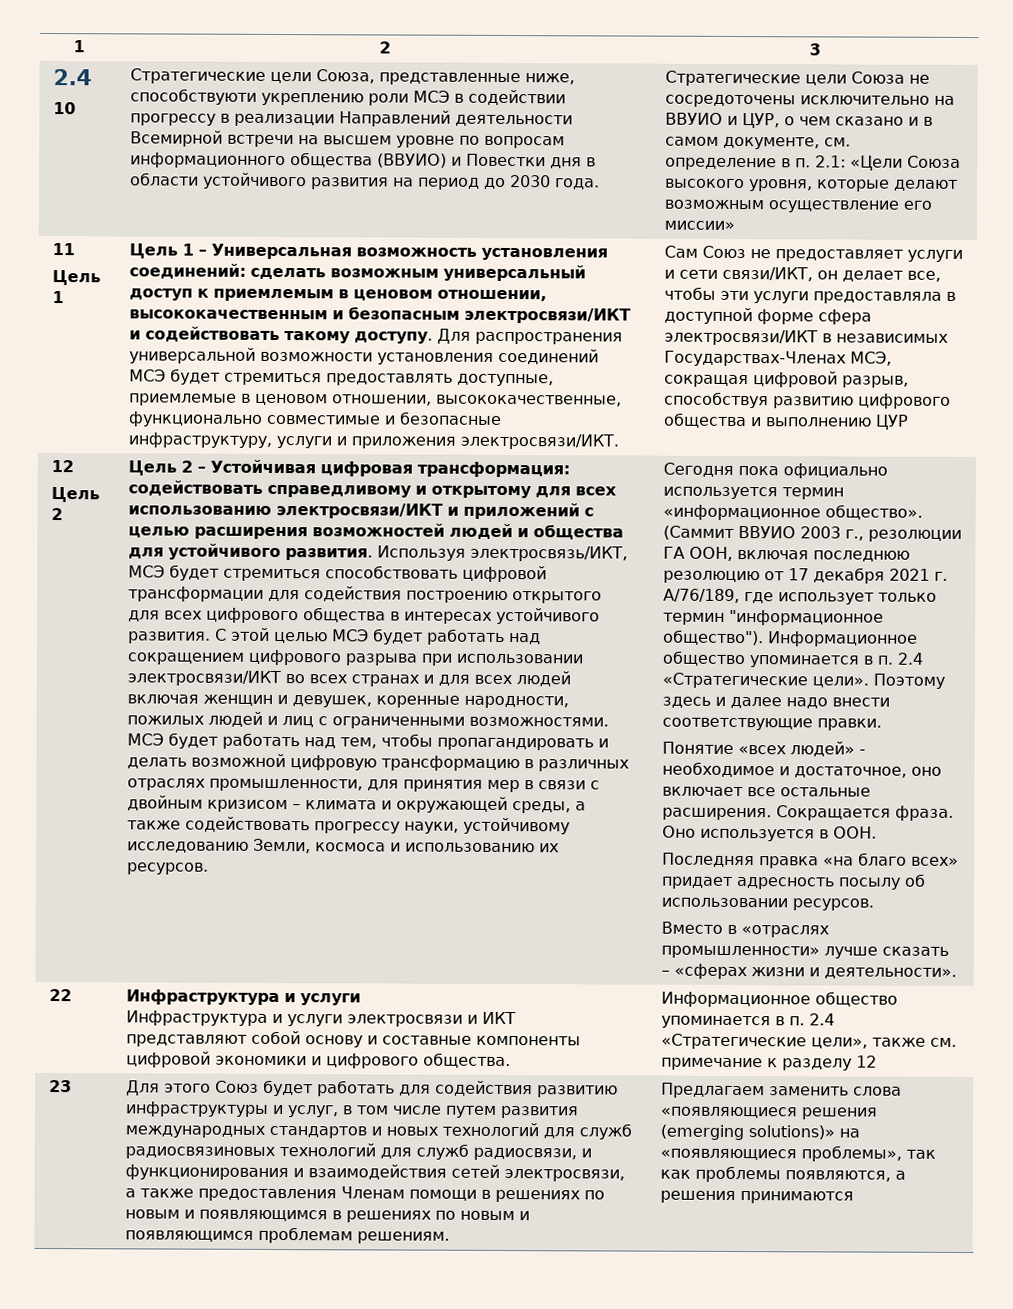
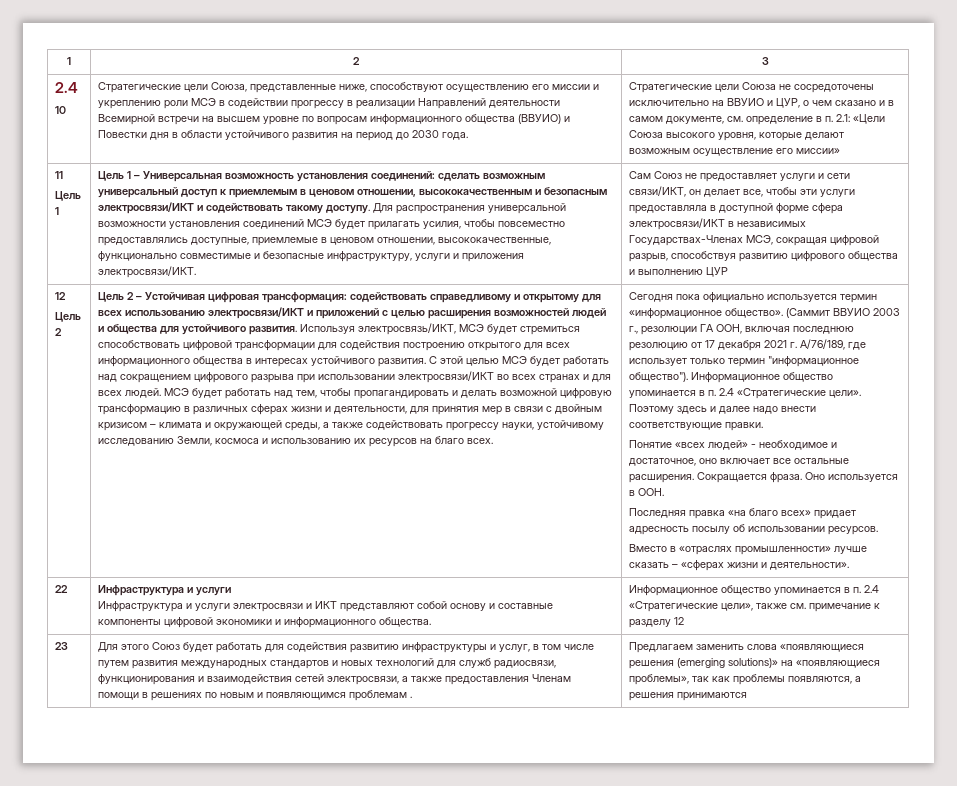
[130,88,258,105] способствуюти -> [369,82,599,92] способствуют осуществлению его миссии и
[224,372,454,386] стремиться предоставлять -> [367,219,565,230] [97,237,188,246] прилагать усилия, чтобы повсеместно предоставлялись
[206,607,300,624] цифрового -> [97,356,190,367] информационного
[516,671,572,687] [127,694,570,709] [127,711,610,729] людей включая женщин и девушек, коренные народности, пожилых людей и лиц с ограниченными возможностями. -> [124,388,161,398] людей.
[127,778,364,792] отраслях промышленности, -> [250,404,407,415] сферах жизни и деятельности,
[127,862,210,875] ресурсов. -> [368,436,493,447] ресурсов на благо всех.
[326,1053,420,1069] цифрового -> [283,617,376,628] информационного
[125,1143,593,1161] радиосвязиновых технологий для служб радиосвязи, и -> [493,660,556,669] радиосвязи,
[332,1210,531,1223] [125,1226,451,1244] в решениях по новым и появляющимся проблемам решениям. -> [348,690,412,701] проблемам .

